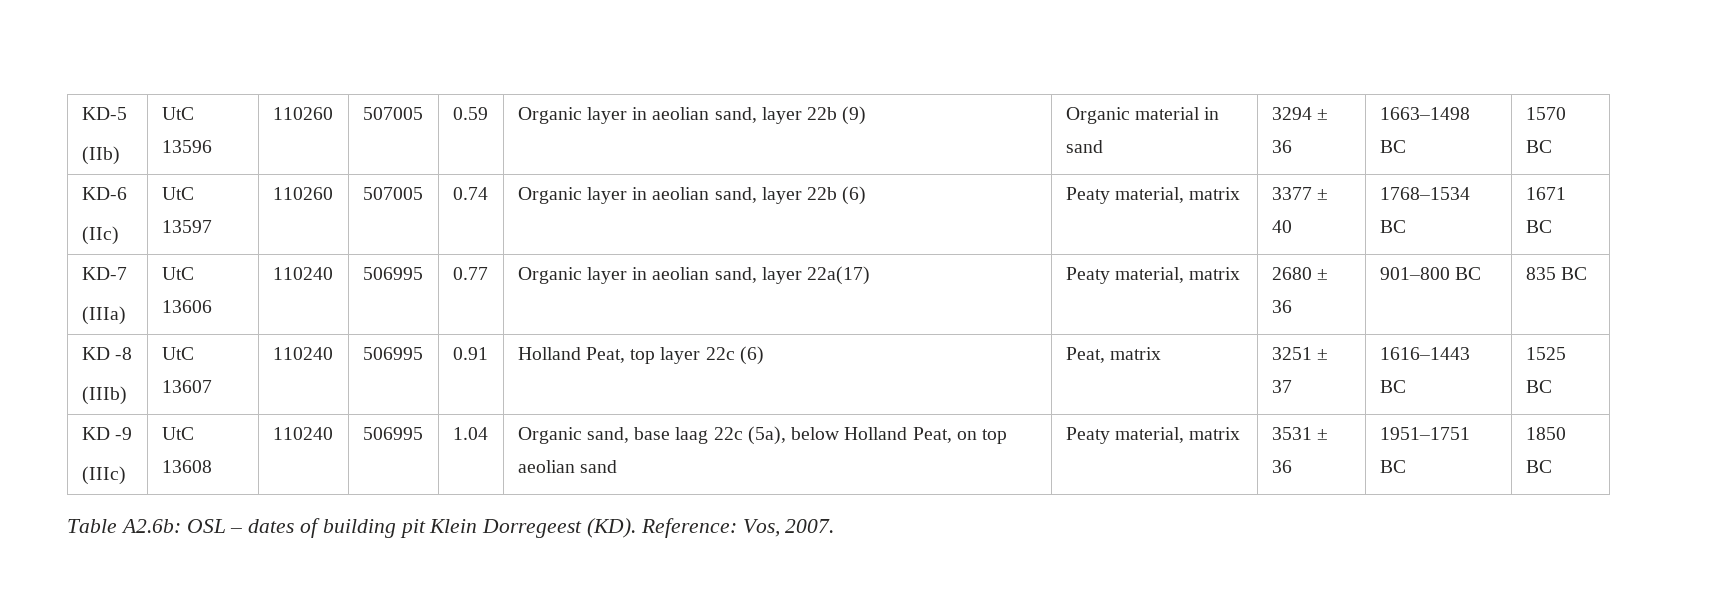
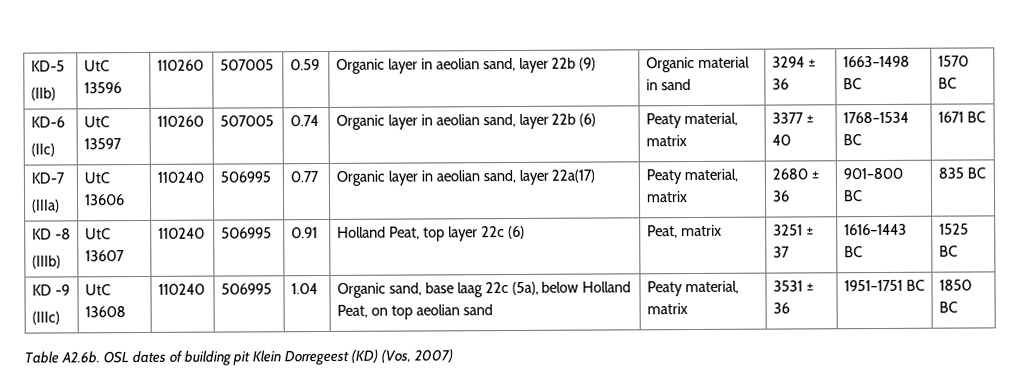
[120,519,243,533] A2.6b: OSL – -> [60,351,129,364] A2.6b. OSL
[587,518,835,538] (KD). Reference: Vos, 2007. -> [351,349,454,363] (KD) (Vos, 2007)

